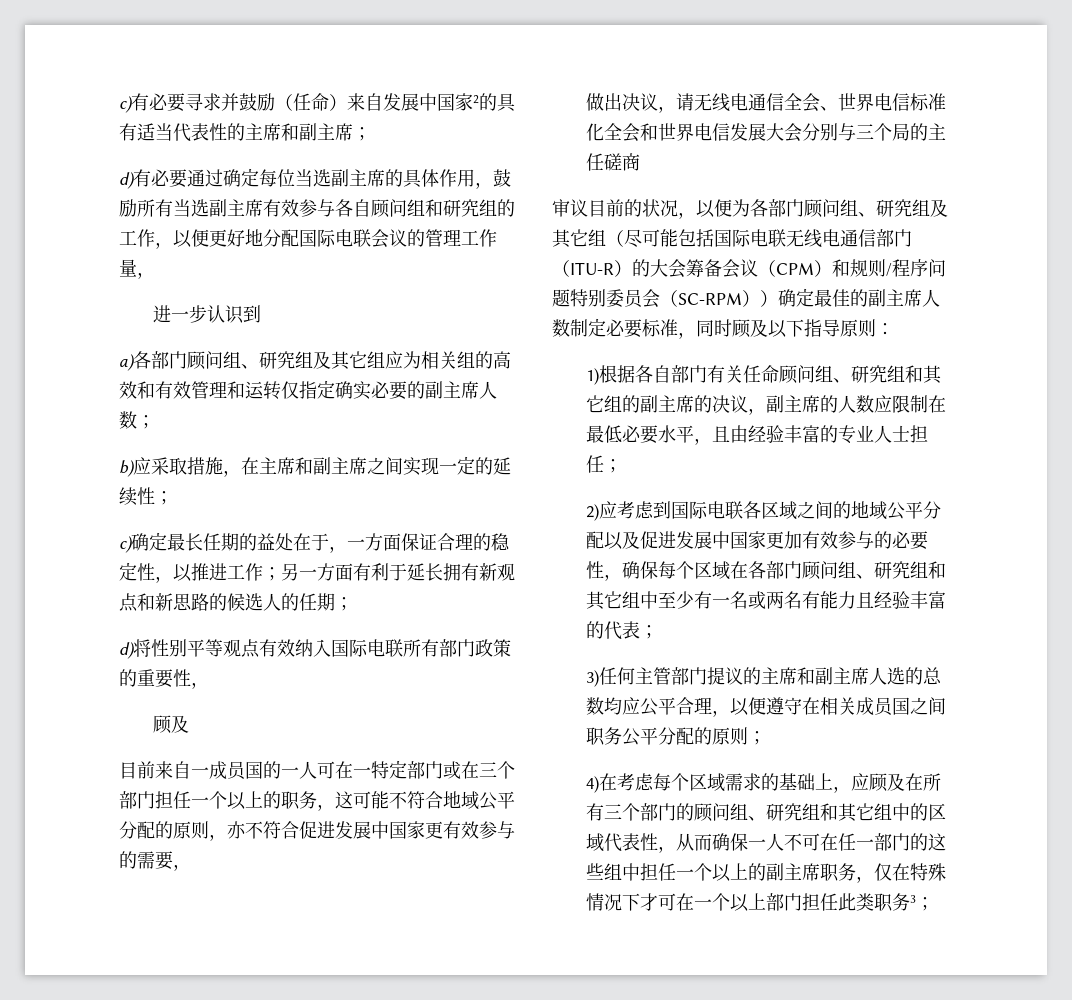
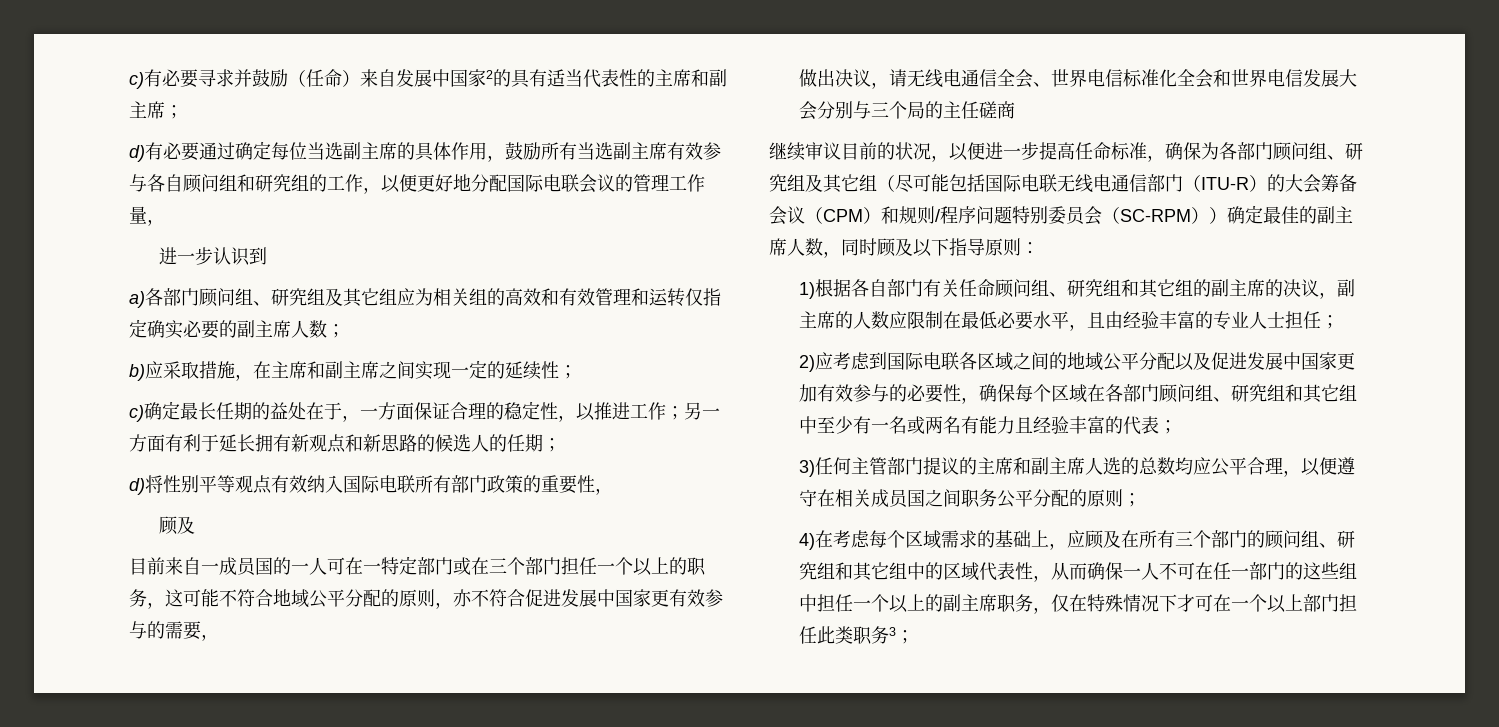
(640, 162) none -> [769,142,805,161] 继续
(732, 208) none -> [985,142,1201,162] 进一步提高任命标准，确保
[570,318,678,338] 制定必要标准 -> (823, 247) none

